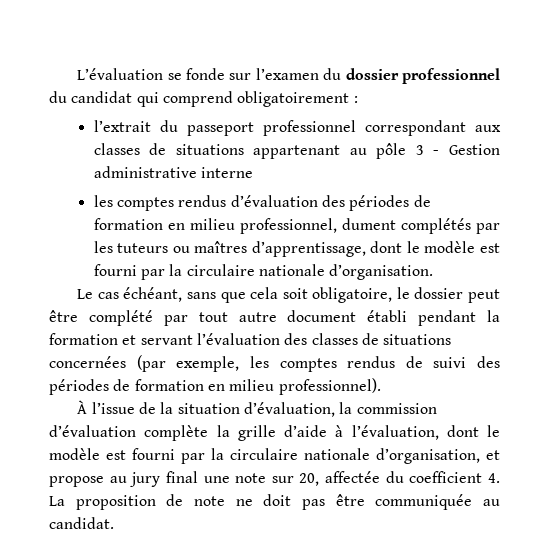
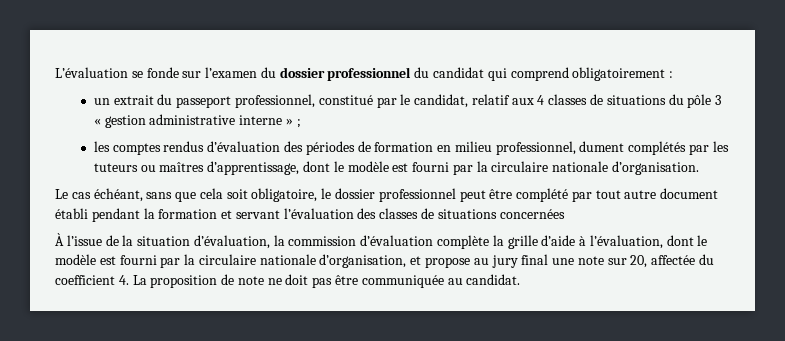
[93,120,502,136] [93,143,501,159] l’extrait du passeport professionnel correspondant aux classes de situations appartenant au pôle 3 - Gestion -> [93,94,722,108] [93,115,146,128] un extrait du passeport professionnel, constitué par le candidat, relatif aux 4 classes de situations du pôle 3 « gestion
(253, 172) none -> [286,118,301,128] » ;
(464, 293) none -> [378,188,456,202] professionnel
[136,355,500,372] [49,378,381,395] (par exemple, les comptes rendus de suivi des périodes de formation en milieu professionnel). -> (565, 214) none

